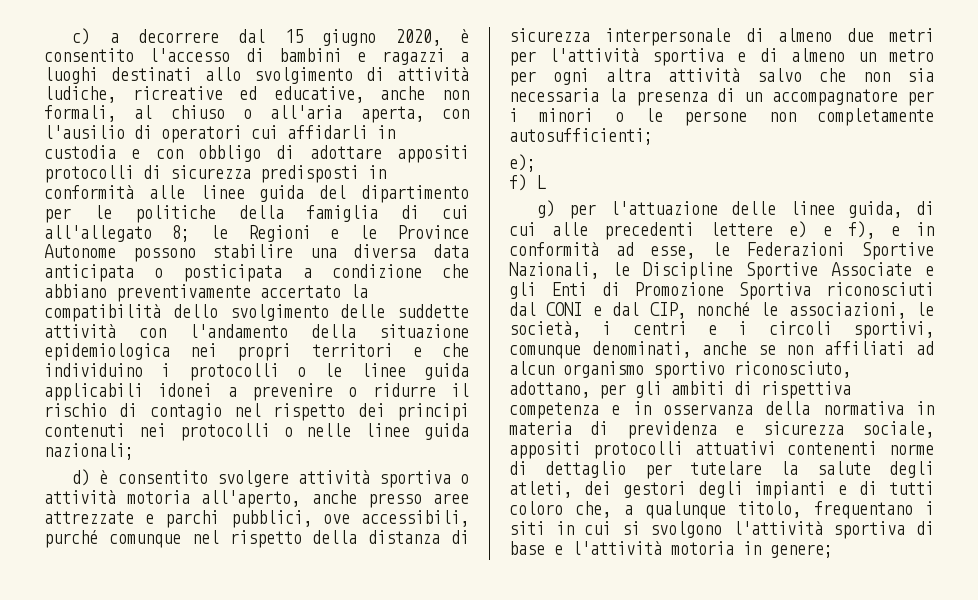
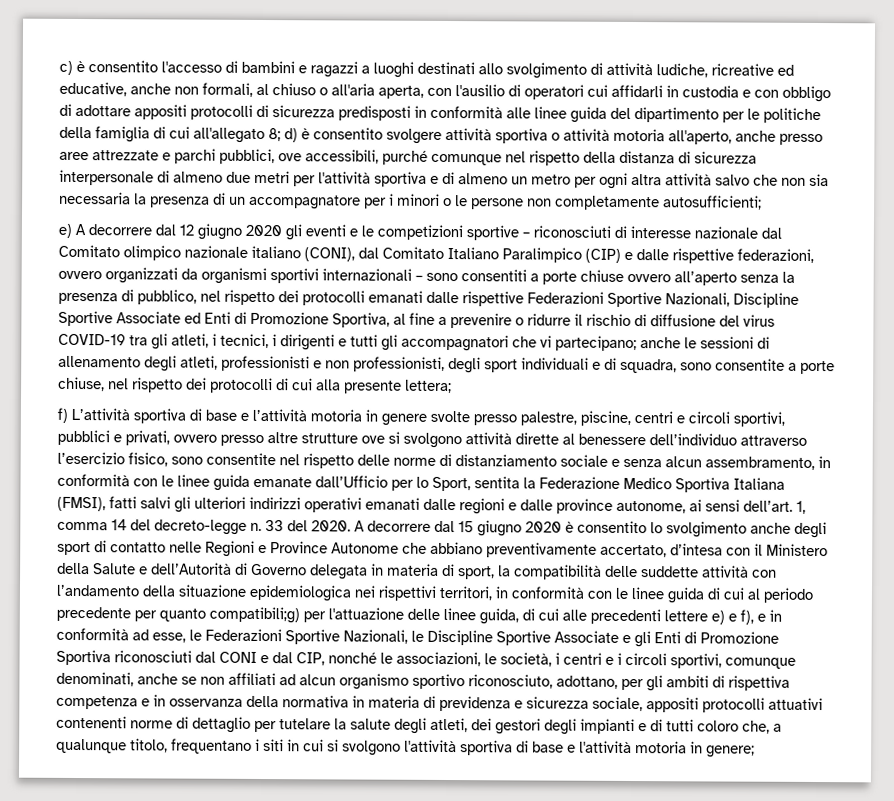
[109,29,441,46] a decorrere dal 15 giugno 2020, -> (73, 67) none
[209,225,469,242] [44,244,470,262] [44,264,469,282] [44,284,368,302] [44,304,469,322] [44,324,469,338] [44,343,469,361] [44,363,469,381] [44,383,469,401] [44,403,469,421] [44,423,469,441] [44,443,134,460] le Regioni e le Province Autonome possono stabilire una diversa data anticipata o posticipata a condizione che abbiano preventivamente accertato la compatibilità dello svolgimento delle suddette attività con l'andamento della situazione epidemiologica nei propri territori e che individuino i protocolli o le linee guida applicabili idonei a prevenire o ridurre il rischio di contagio nel rispetto dei principi contenuti nei protocolli o nelle linee guida nazionali; // -> (281, 135) none
[509,154,536,172] [509,174,546,191] [537,200,556,218] e); // f) L // g) -> [58,223,782,241] [58,244,814,264] [58,267,795,286] [58,289,799,308] [58,310,775,329] [58,333,770,352] [58,355,835,375] [58,376,452,394] [57,407,785,427] [57,429,807,449] [57,451,831,470] [57,473,785,493] [57,496,806,515] [57,519,827,539] [57,540,828,558] [57,562,777,580] [56,584,813,604] [56,606,300,624] e) A decorrere dal 12 giugno 2020 gli eventi e le competizioni sportive – riconosciuti di interesse nazionale dal Comitato olimpico nazionale italiano (CONI), dal Comitato Italiano Paralimpico (CIP) e dalle rispettive federazioni, ovvero organizzati da organismi sportivi internazionali – sono consentiti a porte chiuse ovvero all’aperto senza la presenza di pubblico, nel rispetto dei protocolli emanati dalle rispettive Federazioni Sportive Nazionali, Discipline Sportive Associate ed Enti di Promozione Sportiva, al fine a prevenire o ridurre il rischio di diffusione del virus COVID-19 tra gli atleti, i tecnici, i dirigenti e tutti gli accompagnatori che vi partecipano; anche le sessioni di allenamento degli atleti, professionisti e non professionisti, degli sport individuali e di squadra, sono consentite a porte chiuse, nel rispetto dei protocolli di cui alla presente lettera; // f) L’attività sportiva di base e l’attività motoria in genere svolte presso palestre, piscine, centri e circoli sportivi, pubblici e privati, ovvero presso altre strutture ove si svolgono attività dirette al benessere dell’individuo attraverso l’esercizio fisico, sono consentite nel rispetto delle norme di distanziamento sociale e senza alcun assembramento, in conformità con le linee guida emanate dall’Ufficio per lo Sport, sentita la Federazione Medico Sportiva Italiana (FMSI), fatti salvi gli ulteriori indirizzi operativi emanati dalle regioni e dalle province autonome, ai sensi dell’art. 1, comma 14 del decreto-legge n. 33 del 2020. A decorrere dal 15 giugno 2020 è consentito lo svolgimento anche degli sport di contatto nelle Regioni e Province Autonome che abbiano preventivamente accertato, d’intesa con il Ministero della Salute e dell’Autorità di Governo delegata in materia di sport, la compatibilità delle suddette attività con l’andamento della situazione epidemiologica nei rispettivi territori, in conformità con le linee guida di cui al periodo precedente per quanto compatibili;g)

